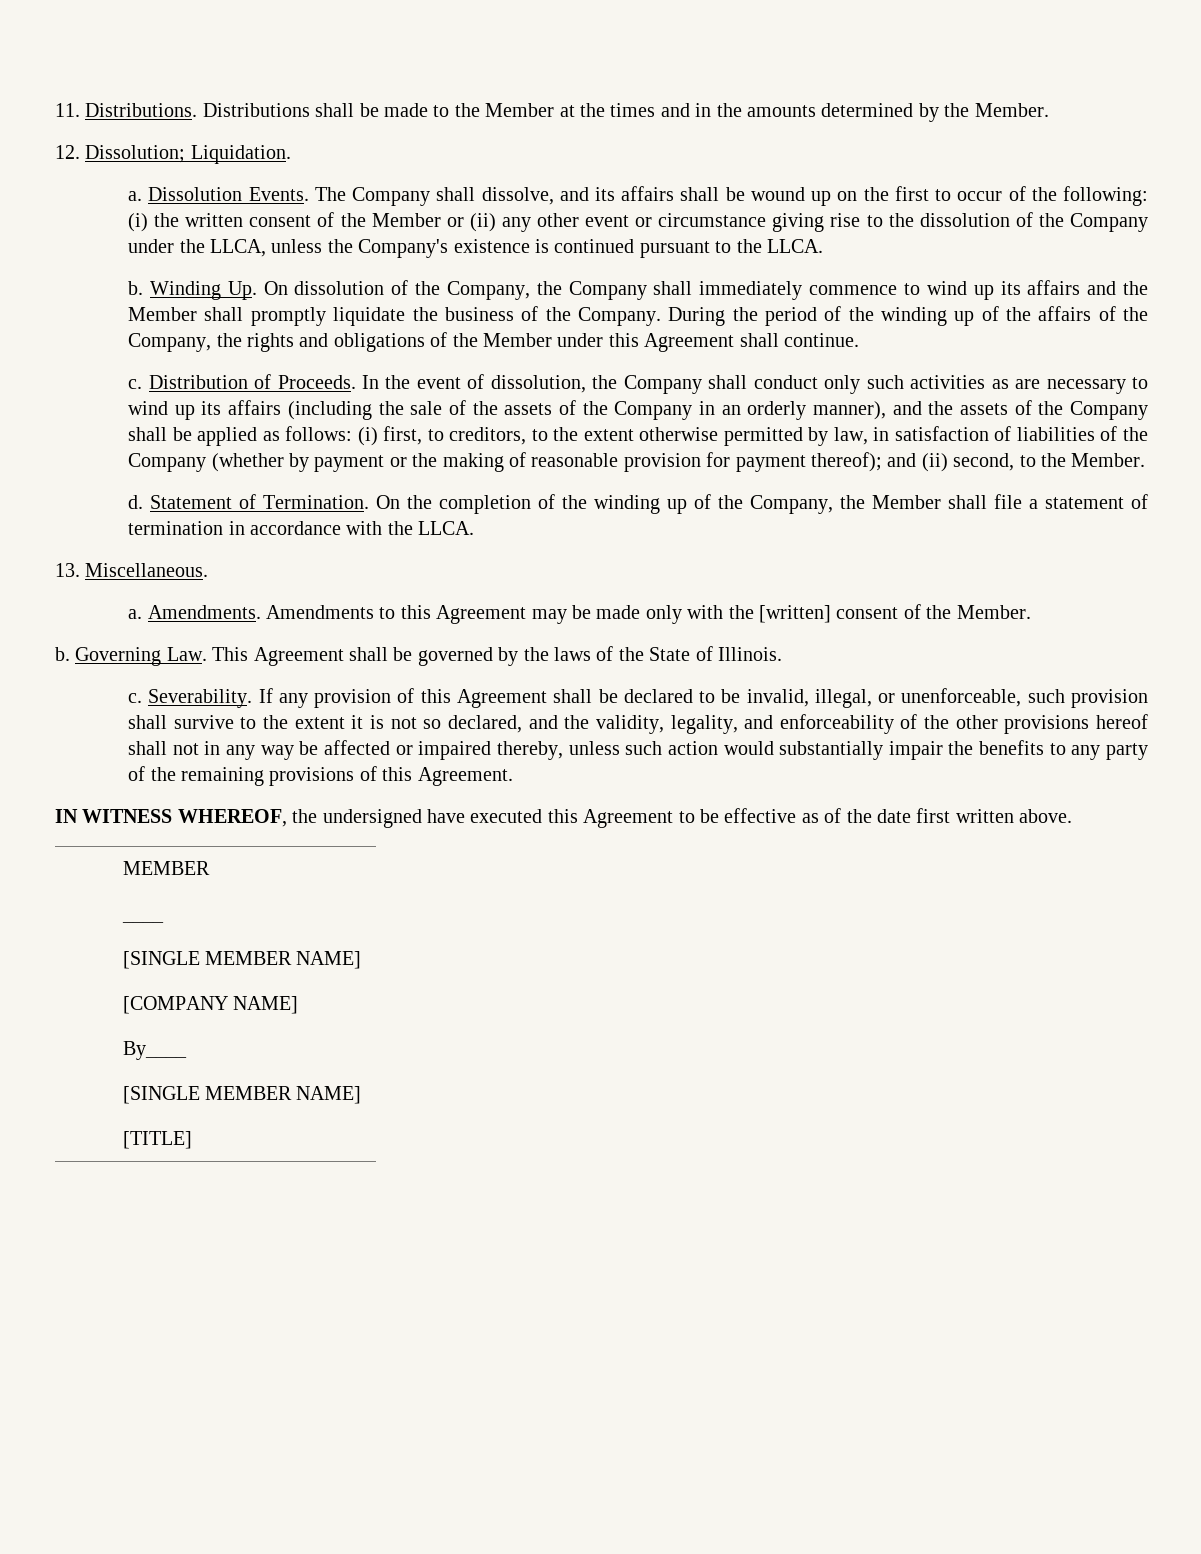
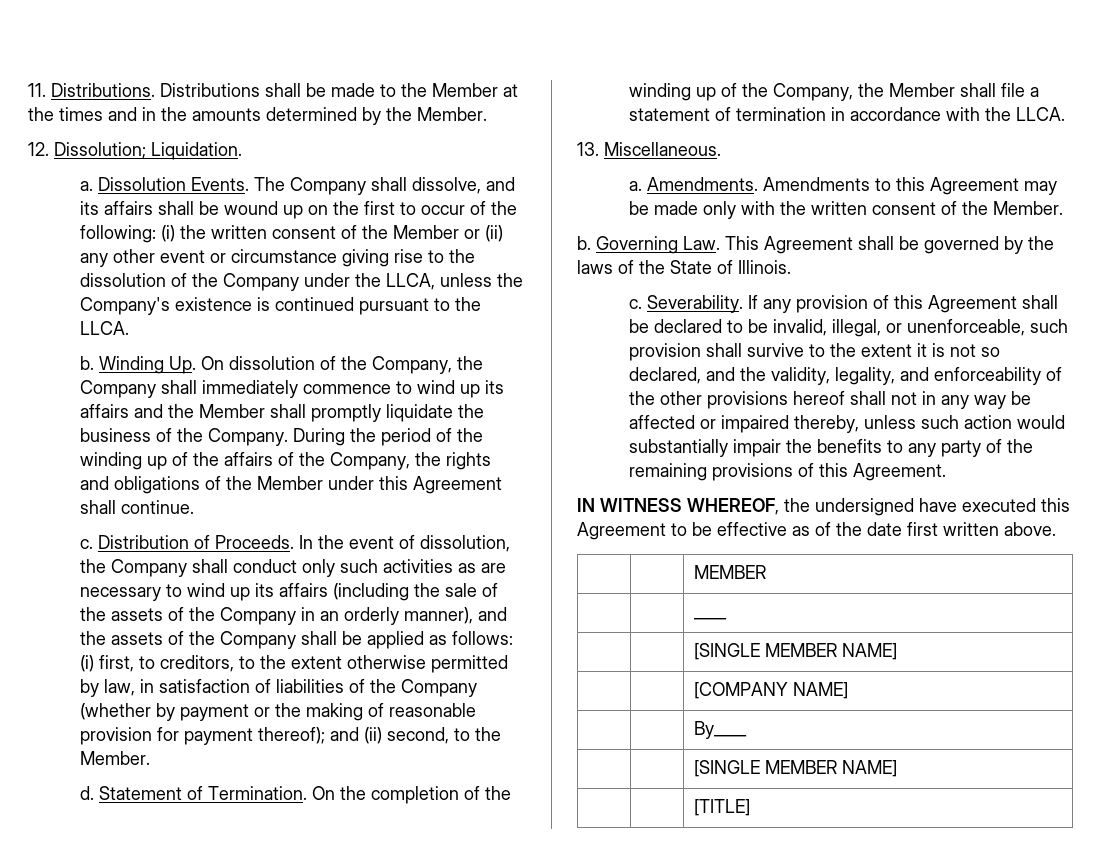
[758,605,831,623] [written] -> [811,201,868,215] written

